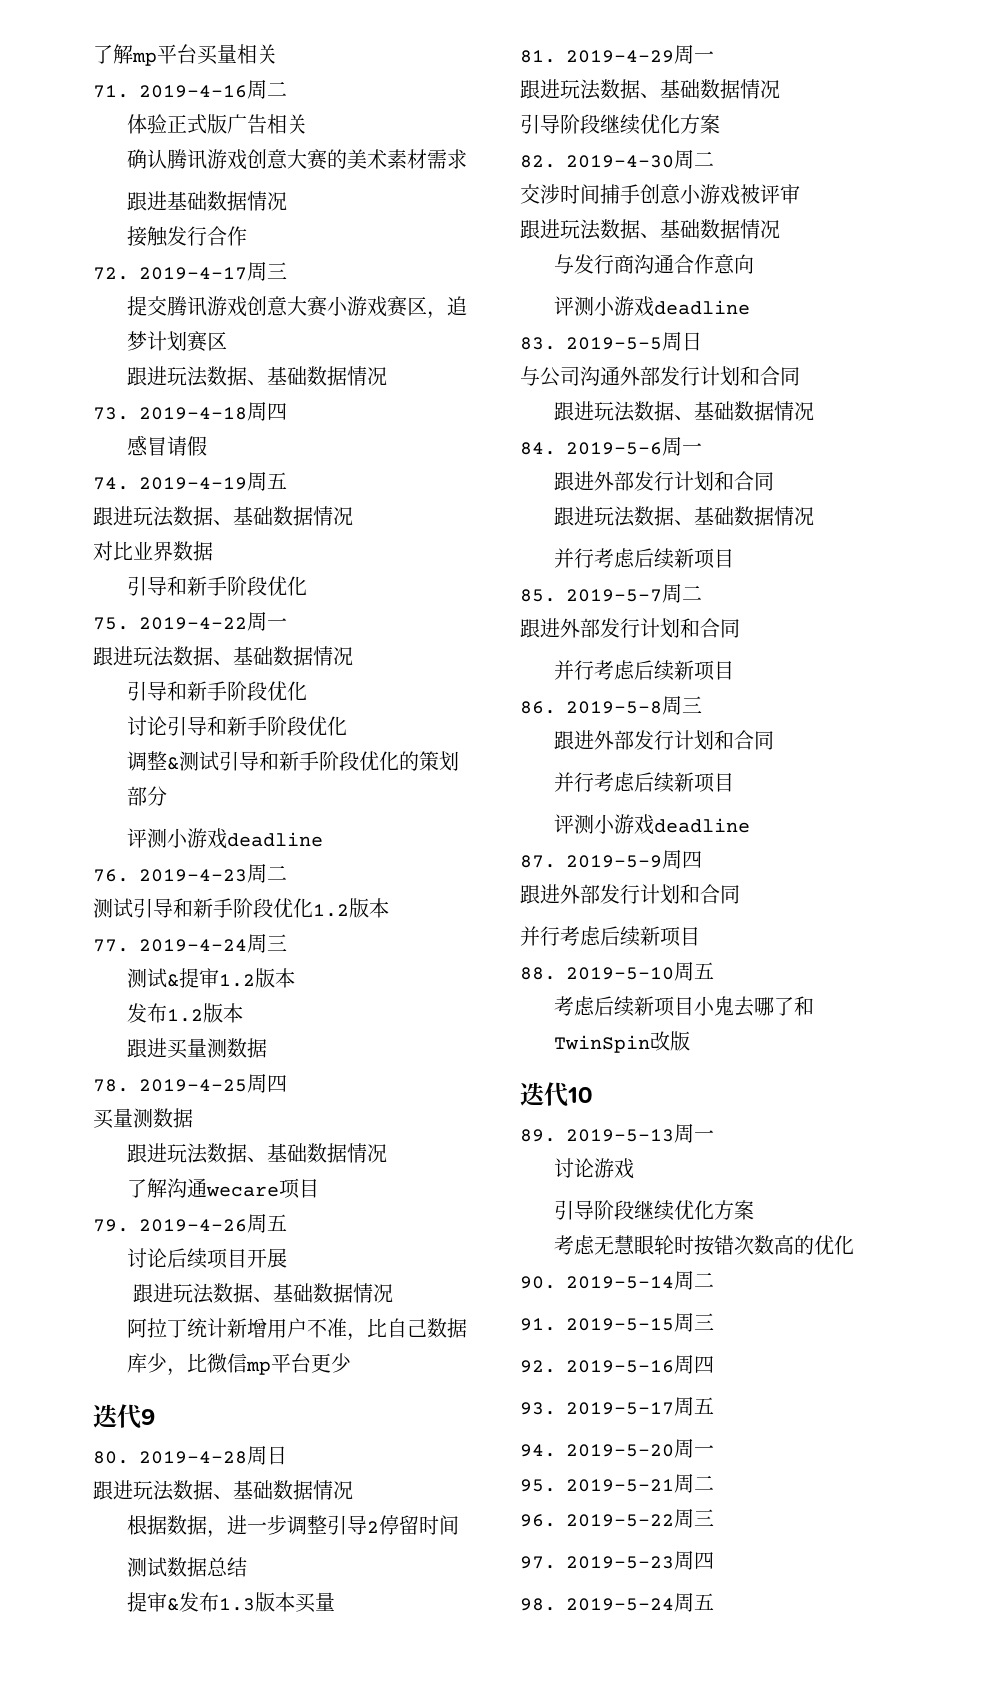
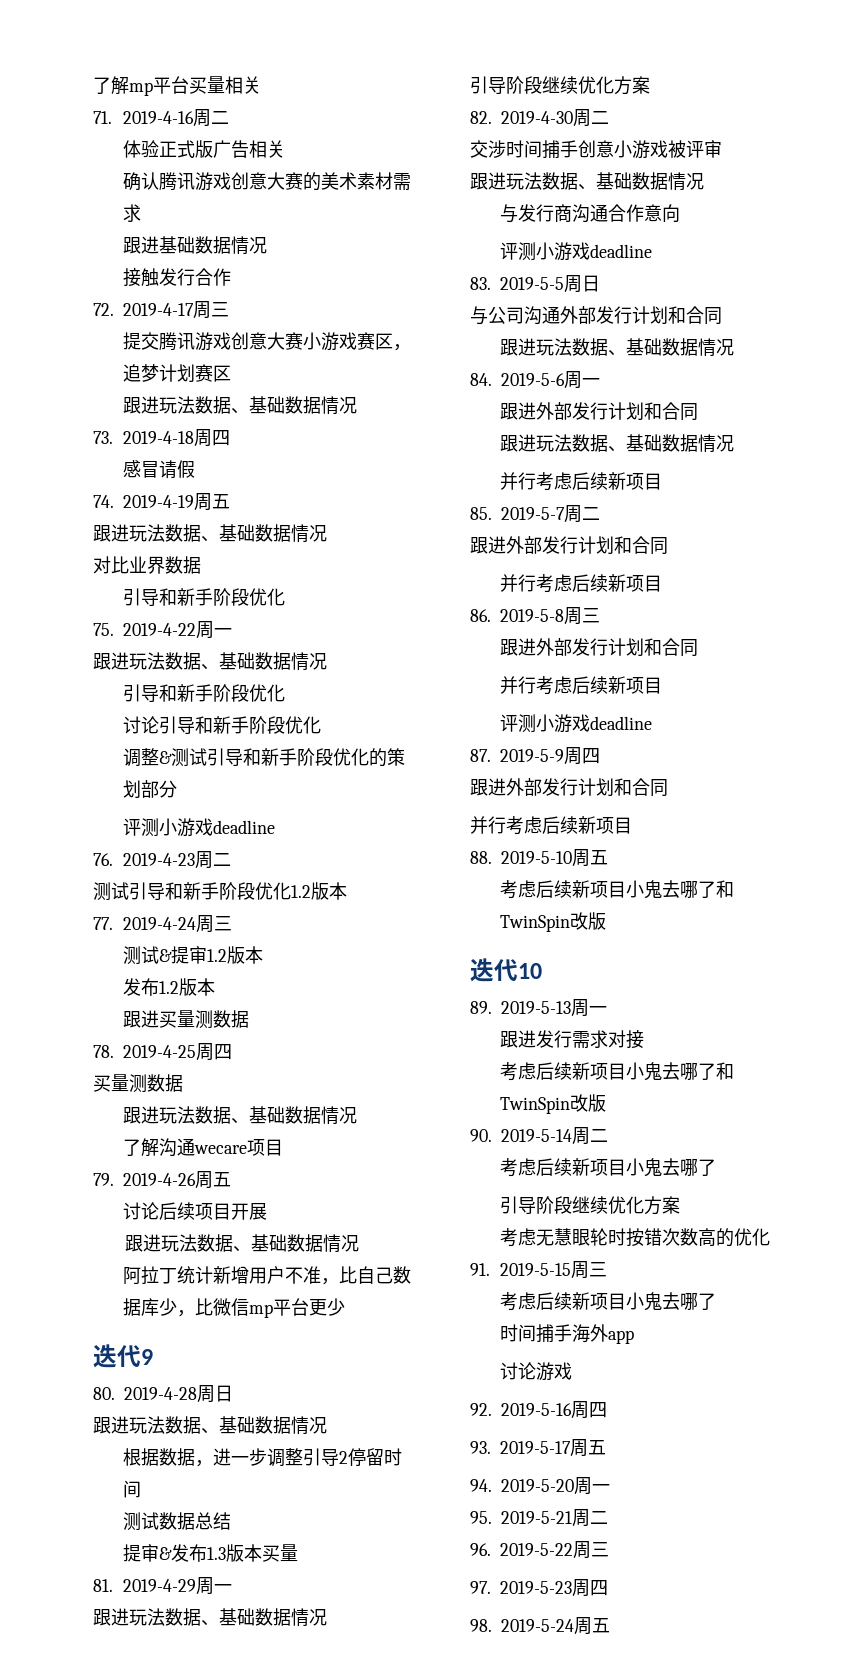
[553,1158,634,1179] 讨论游戏 -> [499,1030,644,1049] [499,1062,734,1081] [499,1094,606,1114] [470,1127,608,1145] [499,1158,716,1177] 跟进发行需求对接 // 考虑后续新项目小鬼去哪了和TwinSpin改版 // 90. 2019-5-14周二 // 考虑后续新项目小鬼去哪了
[520,1271,714,1290] [520,1313,714,1332] 90. 2019-5-14周二 // 91. 2019-5-15周三 -> [470,1261,607,1279] [499,1292,716,1311] [499,1324,634,1344] [499,1362,572,1381] 91. 2019-5-15周三 // 考虑后续新项目小鬼去哪了 // 时间捕手海外app // 讨论游戏

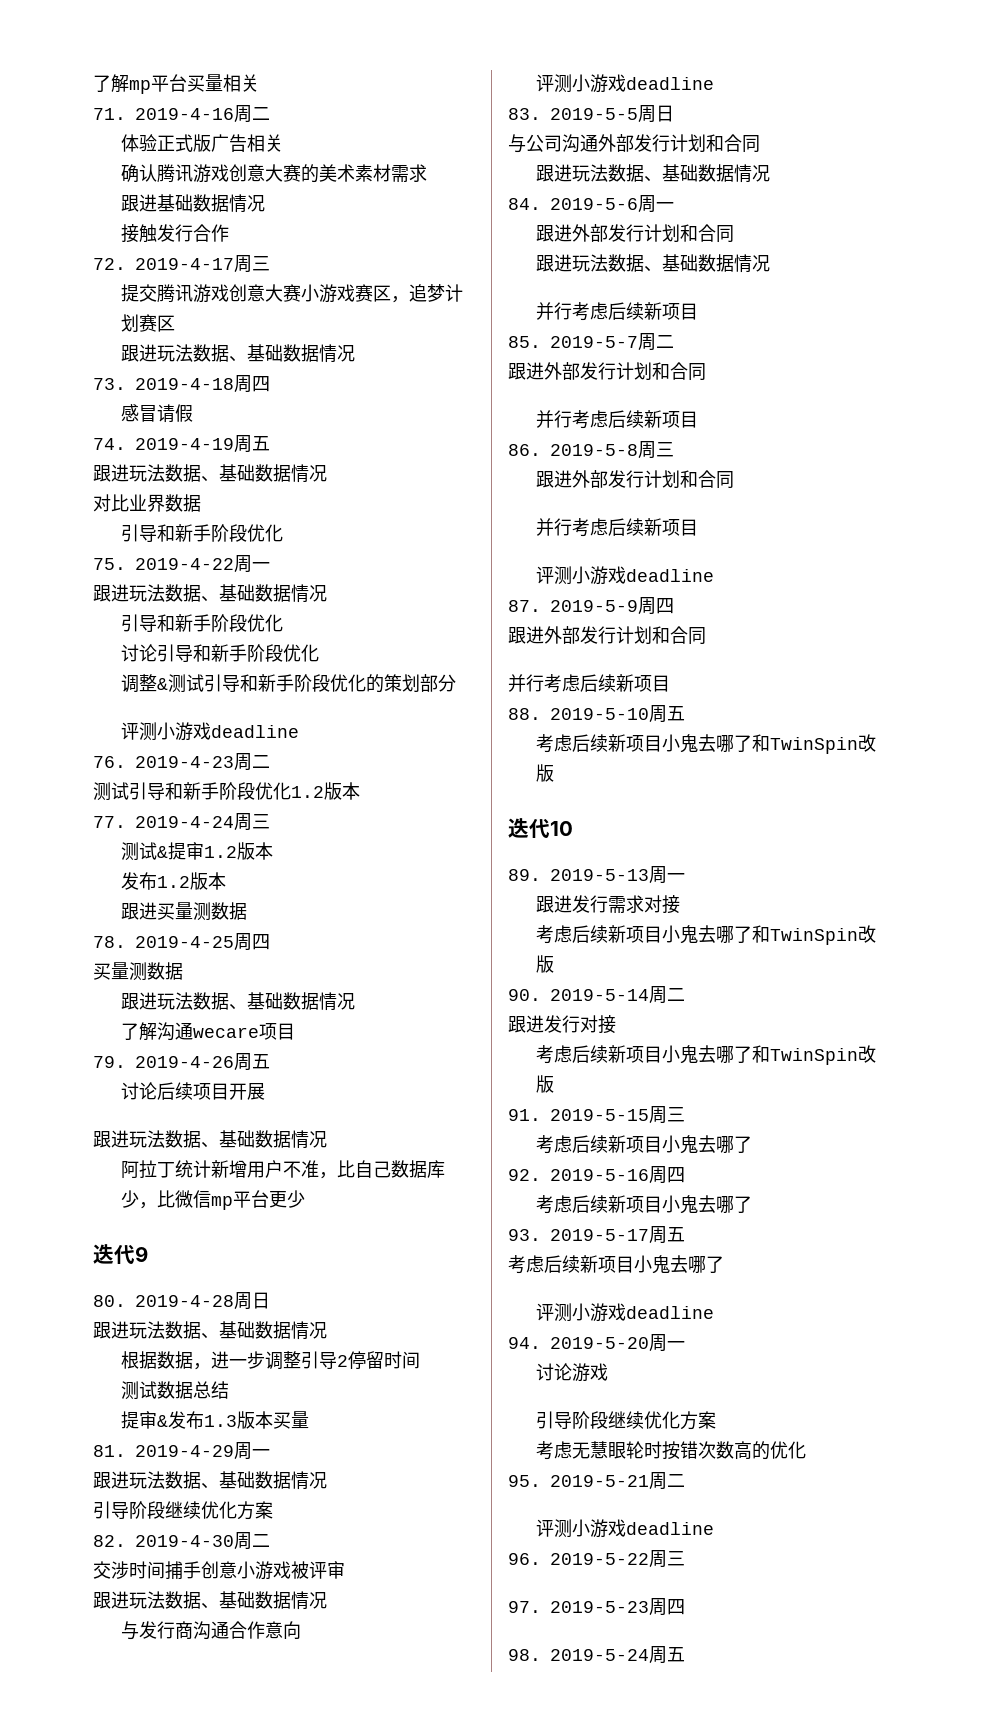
[499,1158,716,1177] // 考虑后续新项目小鬼去哪了 -> [508,1015,616,1034] [535,1045,876,1065] [535,1075,554,1093] [508,1106,685,1124] [535,1135,752,1154] [508,1166,685,1184] [535,1195,752,1214] [508,1226,685,1244] [508,1255,724,1274] [535,1303,714,1322] [508,1334,685,1352] [535,1363,608,1382] // 跟进发行对接 // 考虑后续新项目小鬼去哪了和TwinSpin改版 // 91. 2019-5-15周三 // 考虑后续新项目小鬼去哪了 // 92. 2019-5-16周四 // 考虑后续新项目小鬼去哪了 // 93. 2019-5-17周五 // 考虑后续新项目小鬼去哪了 // 评测小游戏deadline // 94. 2019-5-20周一 // 讨论游戏
[470,1261,607,1279] [499,1292,716,1311] [499,1324,634,1344] [499,1362,572,1381] [470,1401,607,1419] [470,1439,606,1457] [470,1477,610,1495] // 91. 2019-5-15周三 // 考虑后续新项目小鬼去哪了 // 时间捕手海外app // 讨论游戏 // 92. 2019-5-16周四 // 93. 2019-5-17周五 // 94. 2019-5-20周一 -> (806, 1450) none
(608, 1517) none -> [535,1519,714,1538] // 评测小游戏deadline

